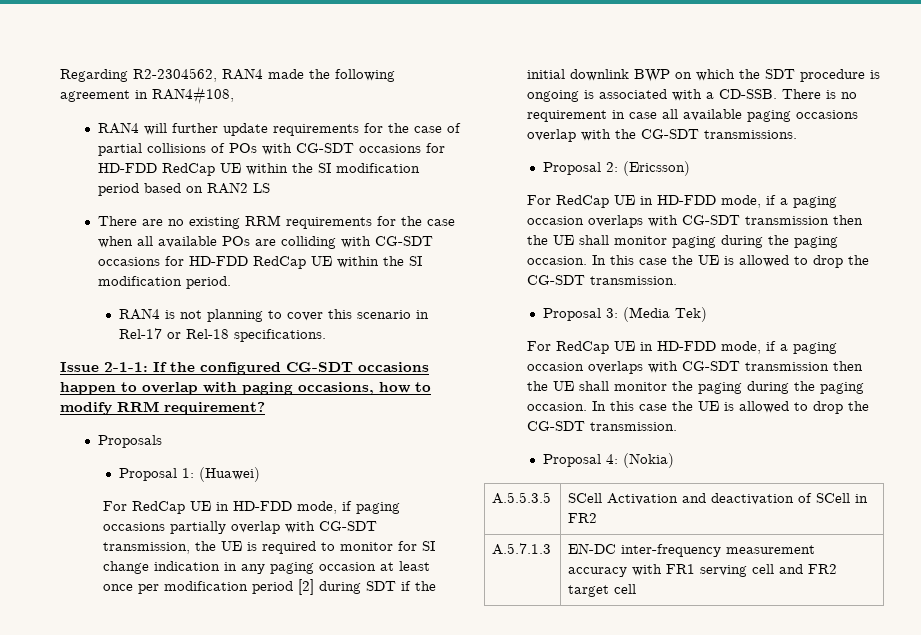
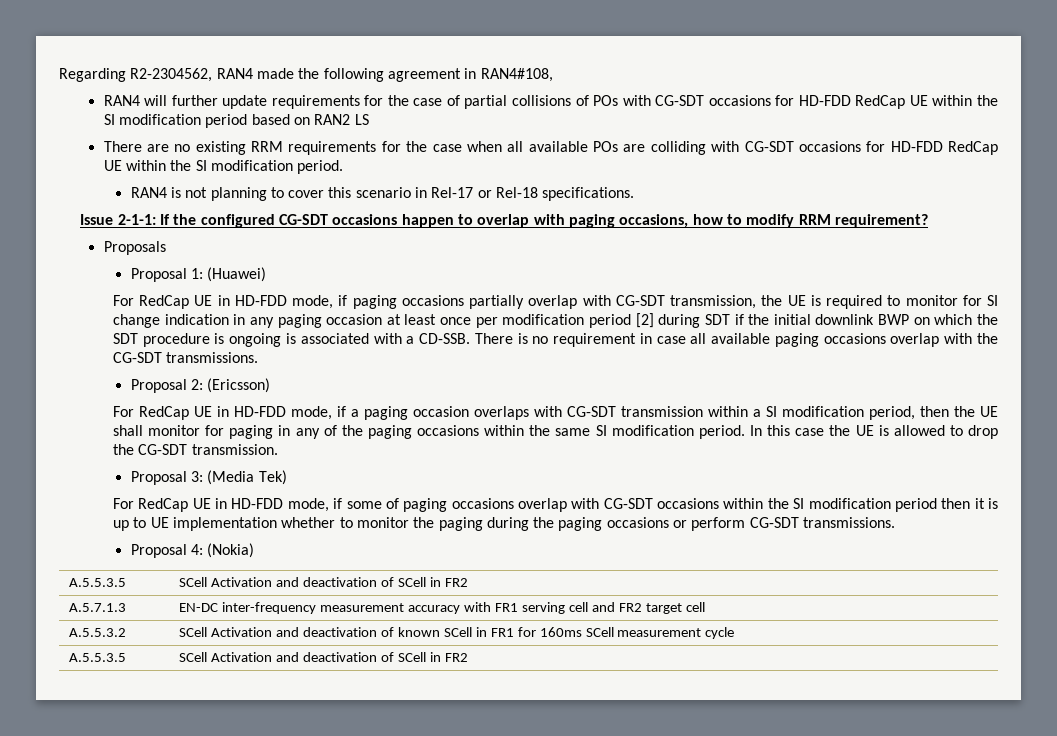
[833,215,864,225] [527,235,839,248] [527,256,588,265] then the UE shall monitor paging during the paging occasion. -> [707,406,999,420] [112,425,745,439] within a SI modification period, then the UE shall monitor for paging in any of the paging occasions within the same SI modification period.
[780,342,838,354] [527,361,864,374] [527,381,610,391] a paging occasion overlaps with CG-SDT transmission then the UE shall -> [346,498,998,512] [112,517,353,531] some of paging occasions overlap with CG-SDT occasions within the SI modification period then it is up to UE implementation whether to
[527,401,870,414] [527,421,678,431] occasion. In this case the UE is allowed to drop the CG-SDT transmission. -> [606,517,896,531] occasions or perform CG-SDT transmissions.
(637, 589) none -> [69,628,127,637] [179,627,735,639] [69,653,127,662] [179,652,468,662] // A.5.5.3.2 | SCell Activation and deactivation of known SCell in FR1 for 160ms SCell measurement cycle // A.5.5.3.5 | SCell Activation and deactivation of SCell in FR2

